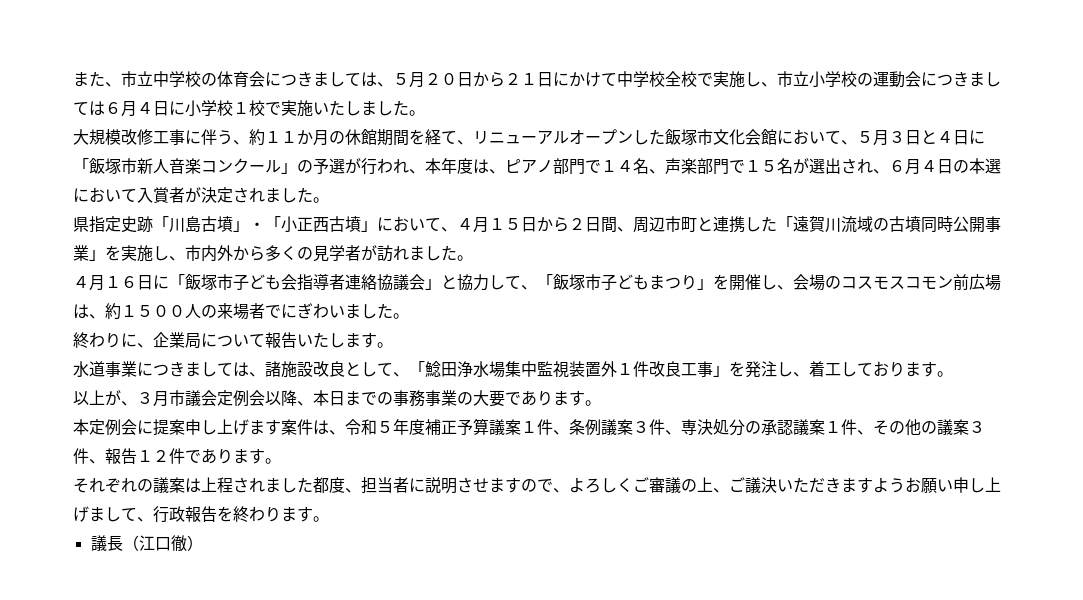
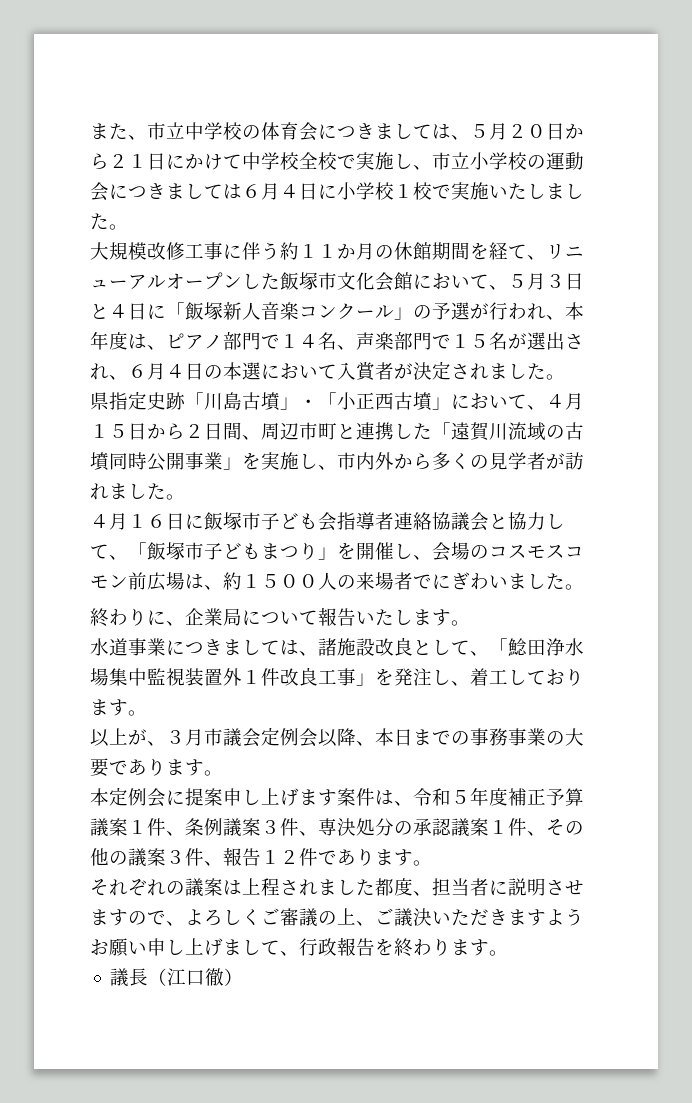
[233,140,249,145] 、 -> (280, 251) none
[121,158,137,174] 市 -> (223, 311) none
[169,274,185,288] 「 -> (204, 521) none
[425,278,441,290] 」 -> (489, 521) none

